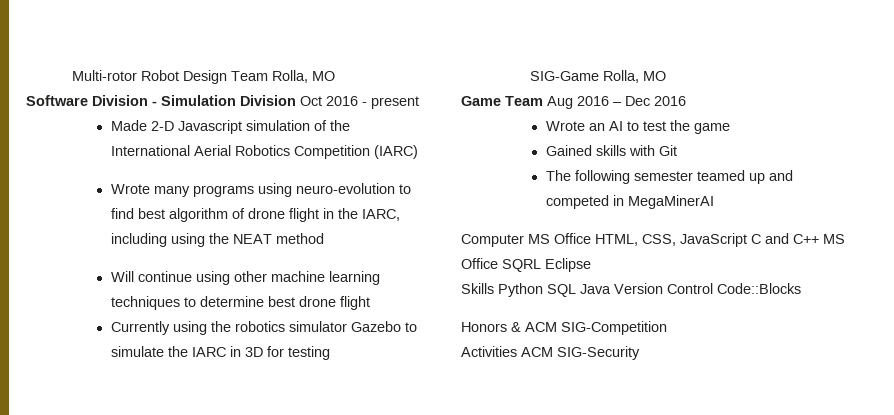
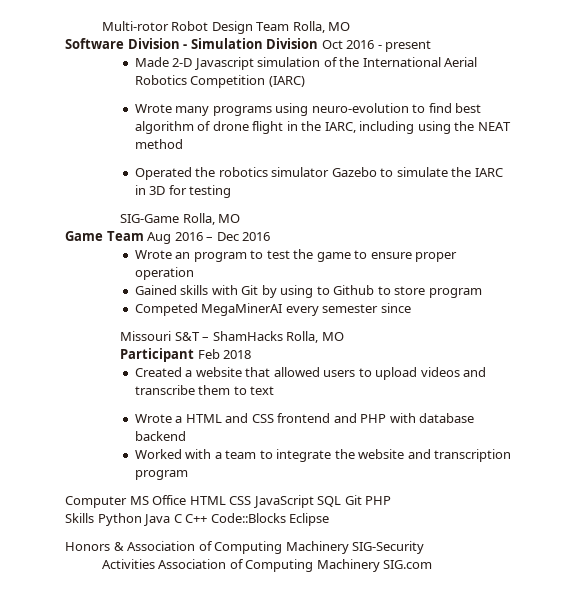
[110,271,380,285] [110,296,370,310] [110,321,207,335] Will continue using other machine learning techniques to determine best drone flight // Currently using -> [134,167,192,180] Operated
[608,121,623,131] AI -> [193,252,247,262] program
(730, 128) none -> [354,250,458,262] [134,267,194,280] to ensure proper operation
[545,170,793,184] [545,195,714,209] [461,233,845,247] [461,258,591,272] [461,283,713,297] // The following semester teamed up and competed in MegaMinerAI // Computer MS Office HTML, CSS, JavaScript C and C++ MS Office SQRL Eclipse // Skills Python SQL Java Version Control -> [261,285,482,298] [134,303,411,316] [120,331,344,343] [120,348,252,362] [134,367,487,380] [134,385,275,395] [134,413,475,423] [134,431,186,441] [134,449,512,462] [134,470,188,480] [65,495,392,508] [65,513,208,526] by using to Github to store program // Competed MegaMinerAI every semester since // Missouri S&T – ShamHacks Rolla, MO // Participant Feb 2018 // Created a website that allowed users to upload videos and transcribe them to text // Wrote a HTML and CSS frontend and PHP with database backend // Worked with a team to integrate the website and transcription program // Computer MS Office HTML CSS JavaScript SQL Git PHP // Skills Python Java C C++
(801, 288) none -> [289,513,330,526] Eclipse
[525,321,667,335] [461,346,640,360] ACM SIG-Competition // Activities ACM SIG-Security -> [127,541,425,554] [101,559,433,572] Association of Computing Machinery SIG-Security // Activities Association of Computing Machinery SIG.com

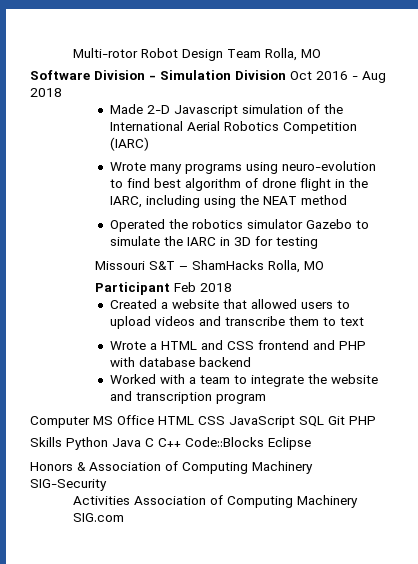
[385,40,432,52] present -> [362,71,386,83] [30,88,62,97] Aug 2018
[120,213,241,225] [65,231,271,244] [134,249,458,262] [134,267,194,280] [134,285,482,298] [134,303,411,316] // SIG-Game Rolla, MO // Game Team Aug 2016 – Dec 2016 // Wrote an program to test the game to ensure proper operation // Gained skills with Git by using to Github to store program // Competed MegaMinerAI every semester since -> (318, 243) none

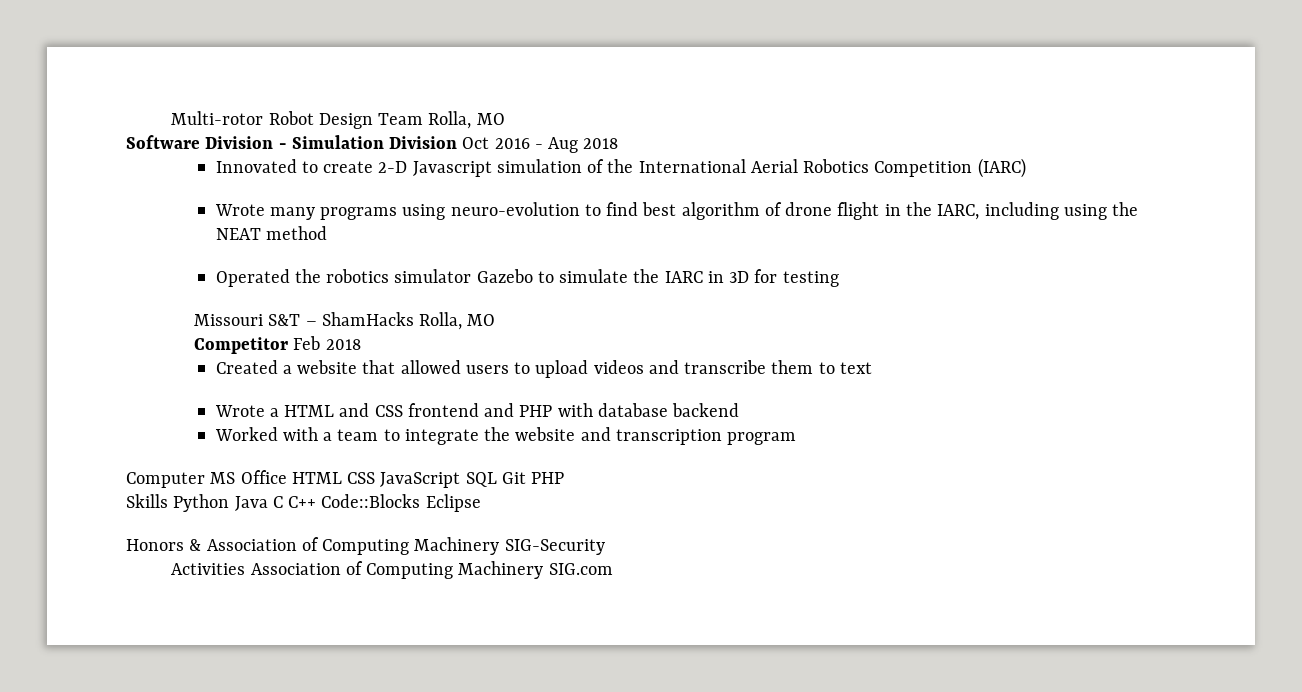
[109,104,143,114] Made -> [215,159,374,173] Innovated to create
[94,282,170,295] Participant -> [194,337,289,354] Competitor

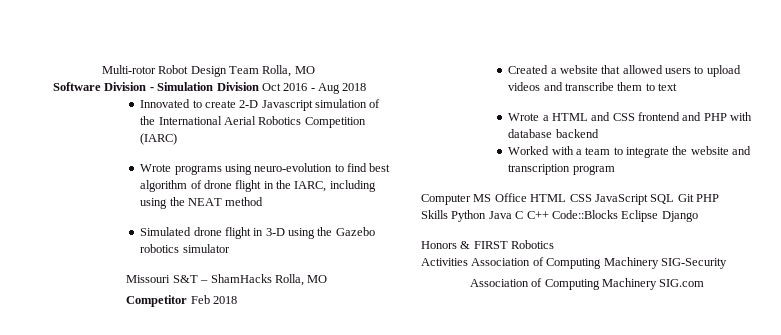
[269,207,315,220] many -> (172, 168) none
[215,269,839,287] Operated the robotics simulator Gazebo to simulate the IARC in 3D for testing -> [140,227,375,239] [140,244,230,253] Simulated drone flight in 3-D using the Gazebo robotics simulator
(481, 503) none -> [661,211,698,222] Django
(202, 545) none -> [473,240,555,249] [421,258,468,266] FIRST Robotics // Activities
[171,563,246,575] Activities -> (727, 263) none

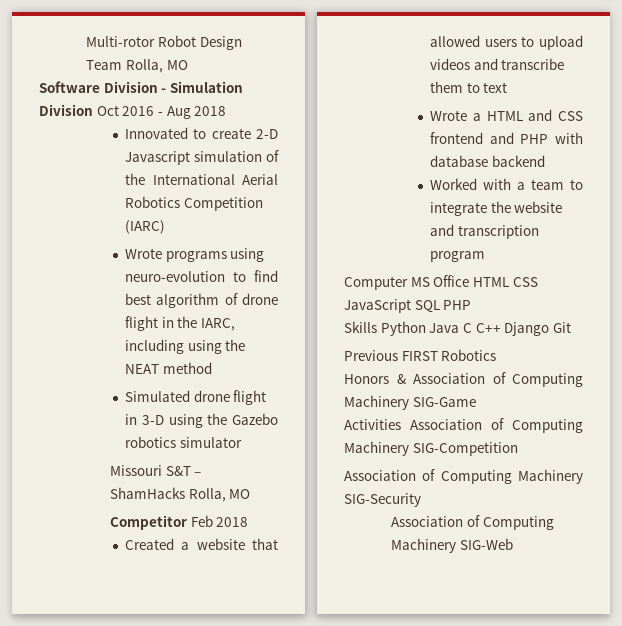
[677,194,694,202] Git -> (440, 306) none
[551,210,659,222] Code::Blocks Eclipse -> (501, 328) none
[421,240,555,249] // Honors & FIRST Robotics -> [552,322,571,333] [344,349,497,361] [344,372,583,387] [344,395,476,410] Git // Previous FIRST Robotics // Honors & Association of Computing Machinery SIG-Game
(659, 263) none -> [412,442,518,456] [344,469,583,484] SIG-Competition // Association of Computing Machinery
[659,279,705,287] SIG.com -> [460,538,514,550] SIG-Web

